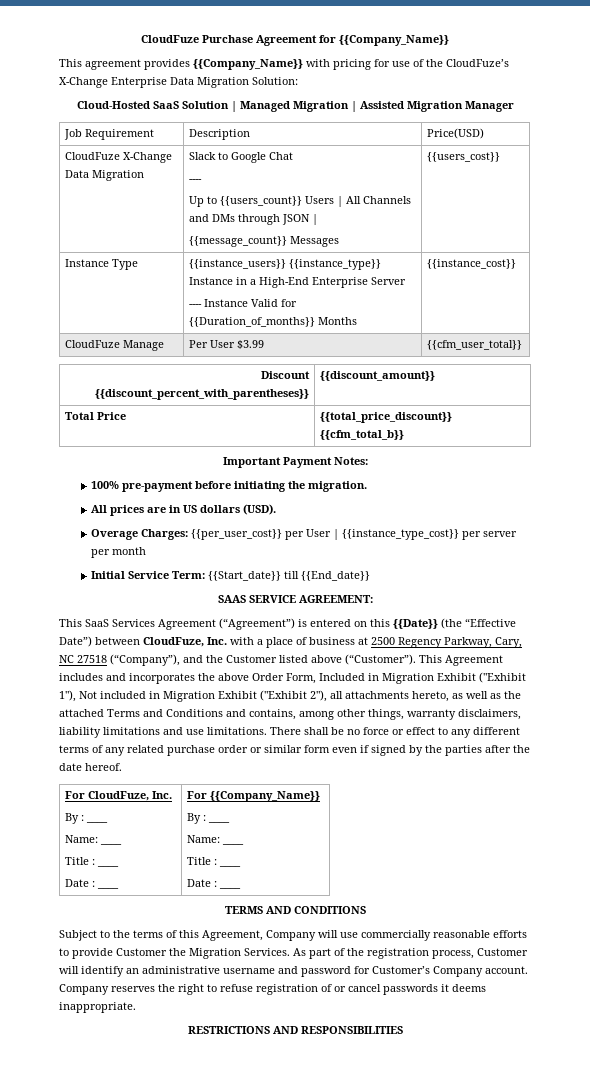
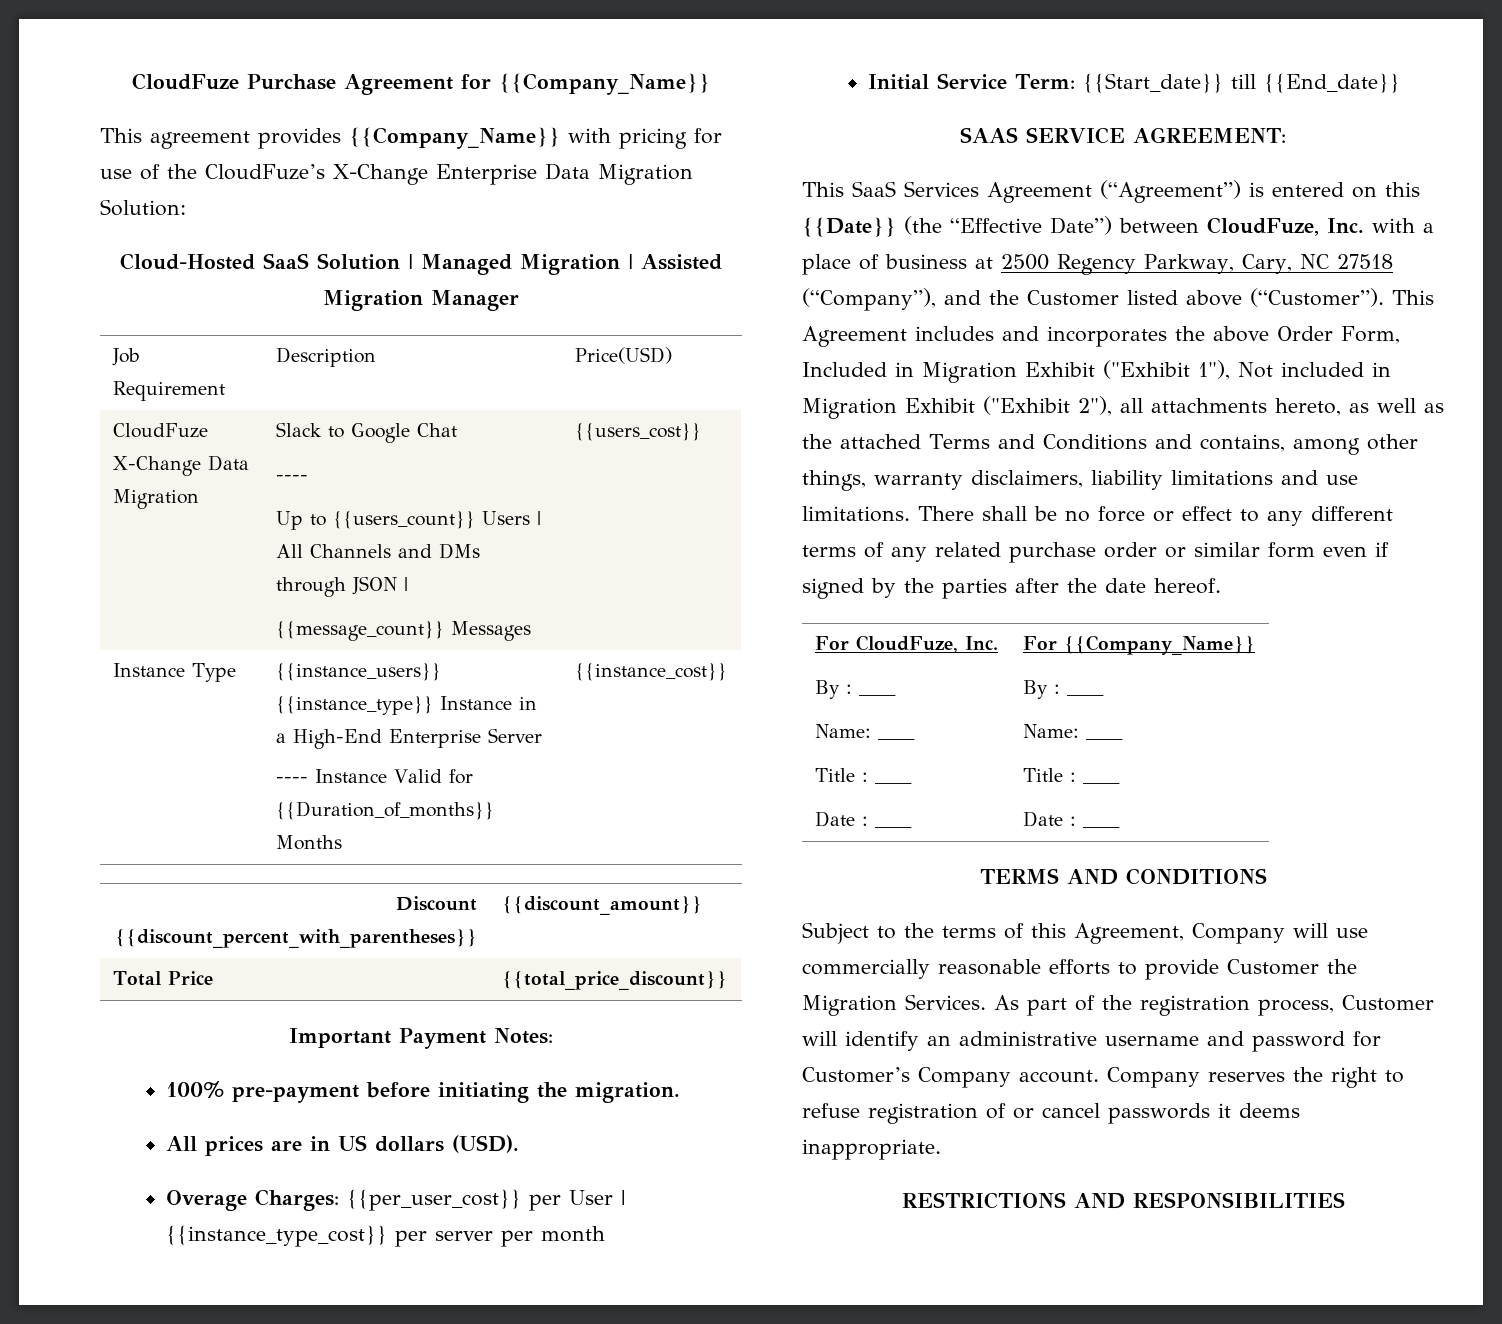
[65,340,165,351] [189,340,265,349] [427,340,523,350] // CloudFuze Manage | Per User $3.99 | {{cfm_user_total}} -> (727, 672) none
[320,430,405,440] {{cfm_total_b}} -> (727, 980) none

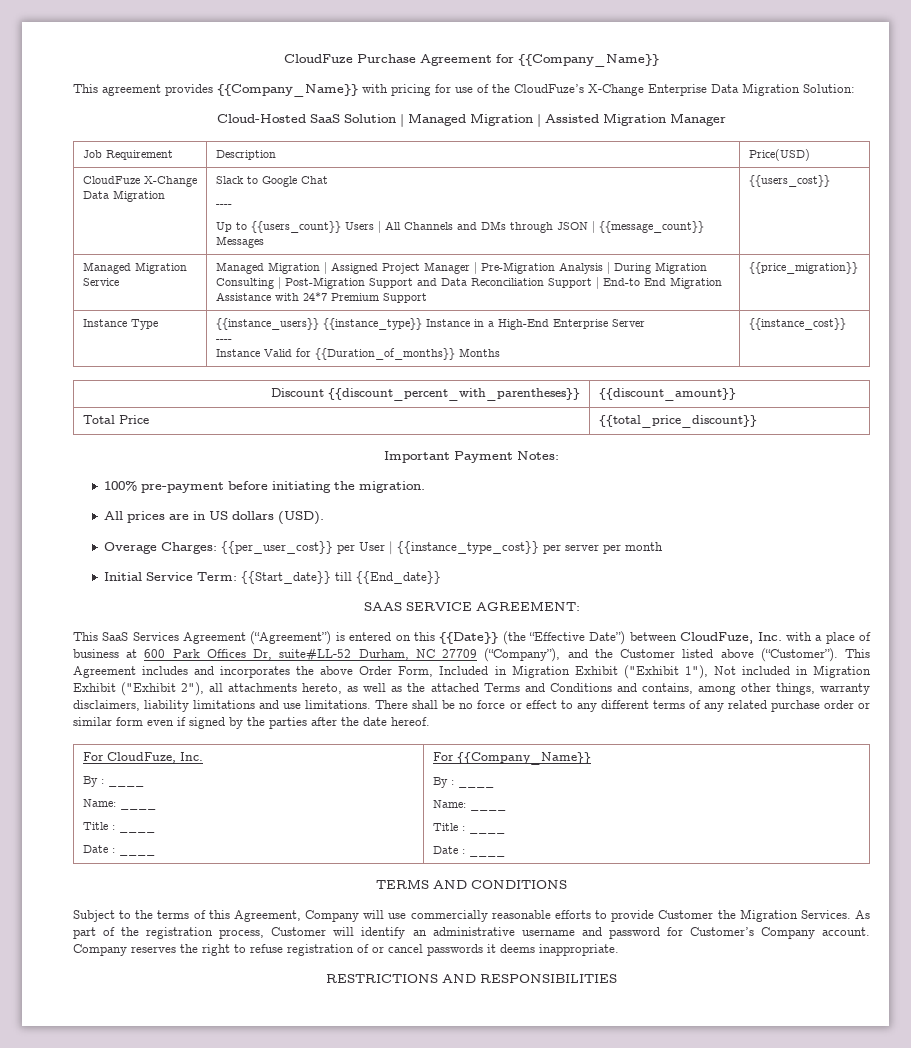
(408, 584) // -> (595, 227) none
(701, 432) none -> [82,262,187,274] [82,278,119,286] [215,262,707,274] [215,277,722,289] [215,292,427,303] [748,262,858,274] // Managed Migration Service | Managed Migration | Assigned Project Manager | Pre-Migration Analysis | During Migration Consulting | Post-Migration Support and Data Reconciliation Support | End-to End Migration Assistance with 24*7 Premium Support | {{price_migration}}
(308, 780) none -> (232, 340) //
[1001,254,1393,275] 2500 Regency Parkway, Cary, NC 27518 -> [144,648,478,662] 600 Park Offices Dr, suite#LL-52 Durham, NC 27709

